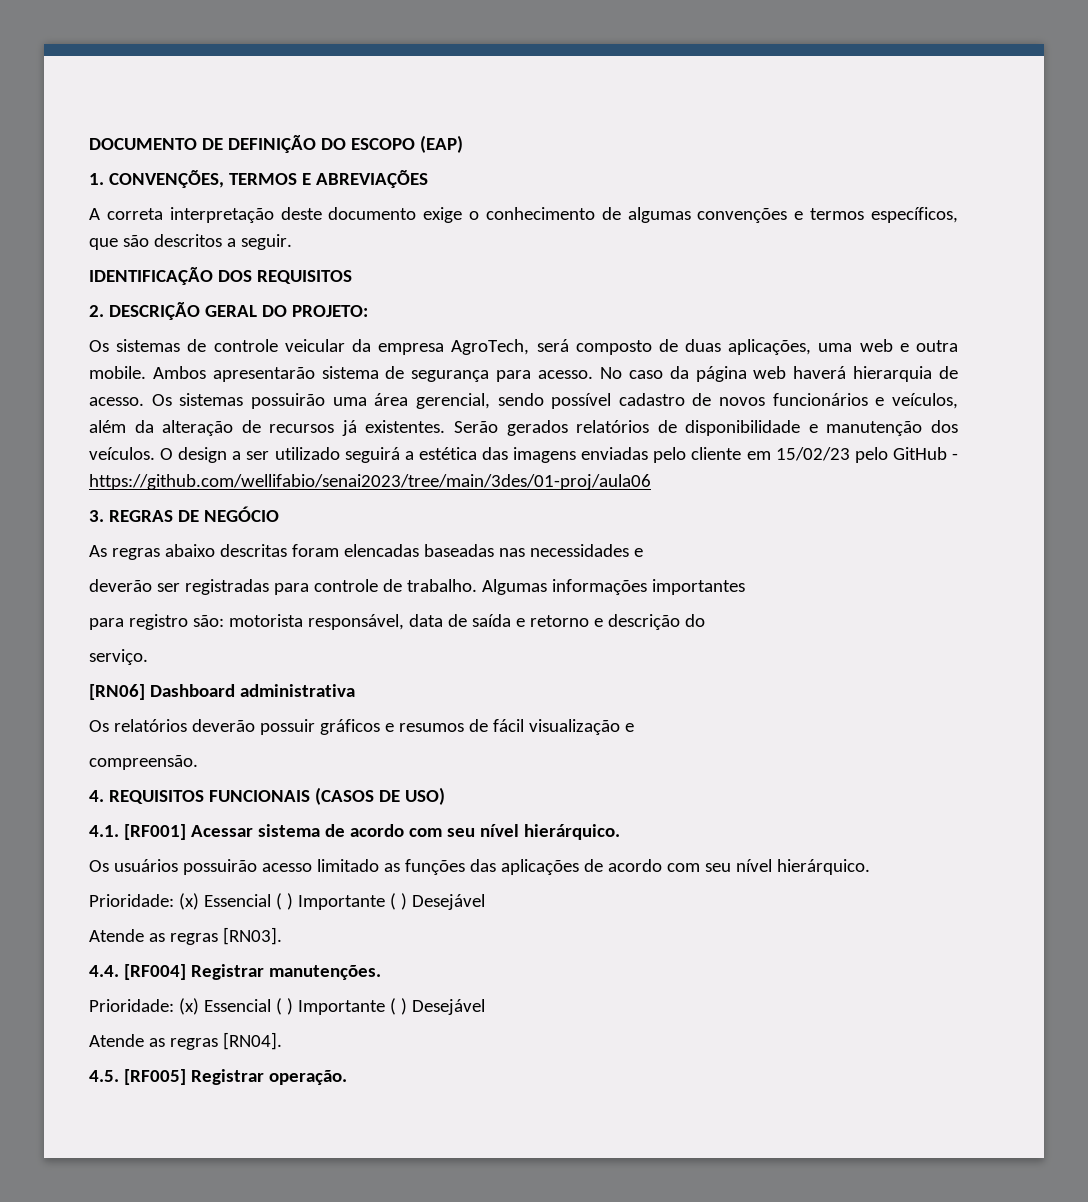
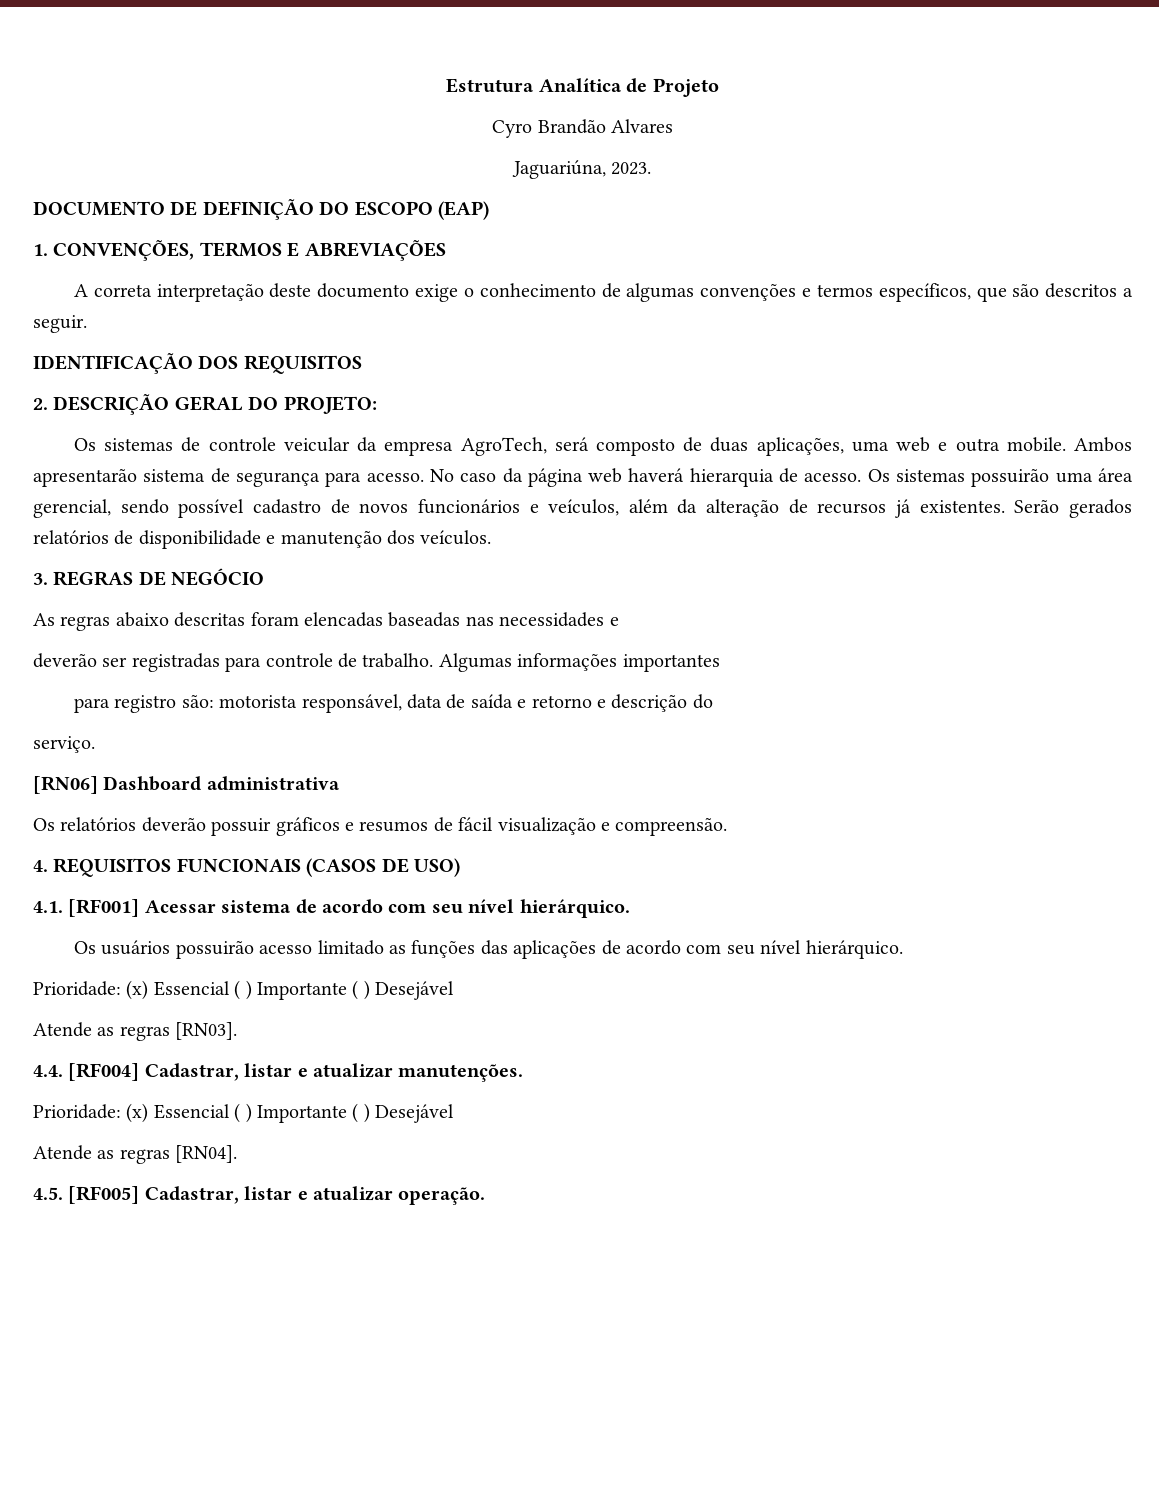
(89, 144) none -> [446,78,719,97] [492,119,673,138] [511,160,652,179] Estrutura Analítica de Projeto // Cyro Brandão Alvares // Jaguariúna, 2023. //
[160,447,958,463] [89,474,651,490] O design a ser utilizado seguirá a estética das imagens enviadas pelo cliente em 15/02/23 pelo GitHub - https://github.com/wellifabio/senai2023/tree/main/3des/01-proj/aula06 -> (492, 537) none
(634, 727) // -> (610, 826) none
[190,964,264,980] Registrar -> [144,1063,393,1081] Cadastrar, listar e atualizar
[190,1069,264,1085] Registrar -> [144,1186,393,1204] Cadastrar, listar e atualizar

